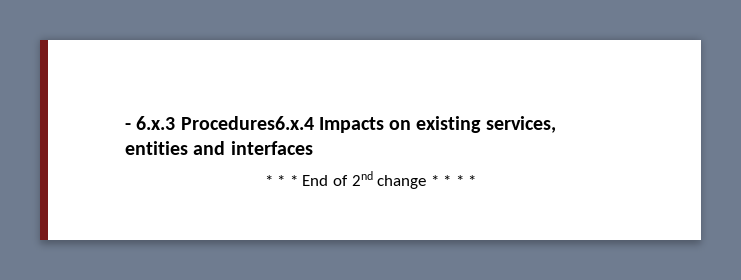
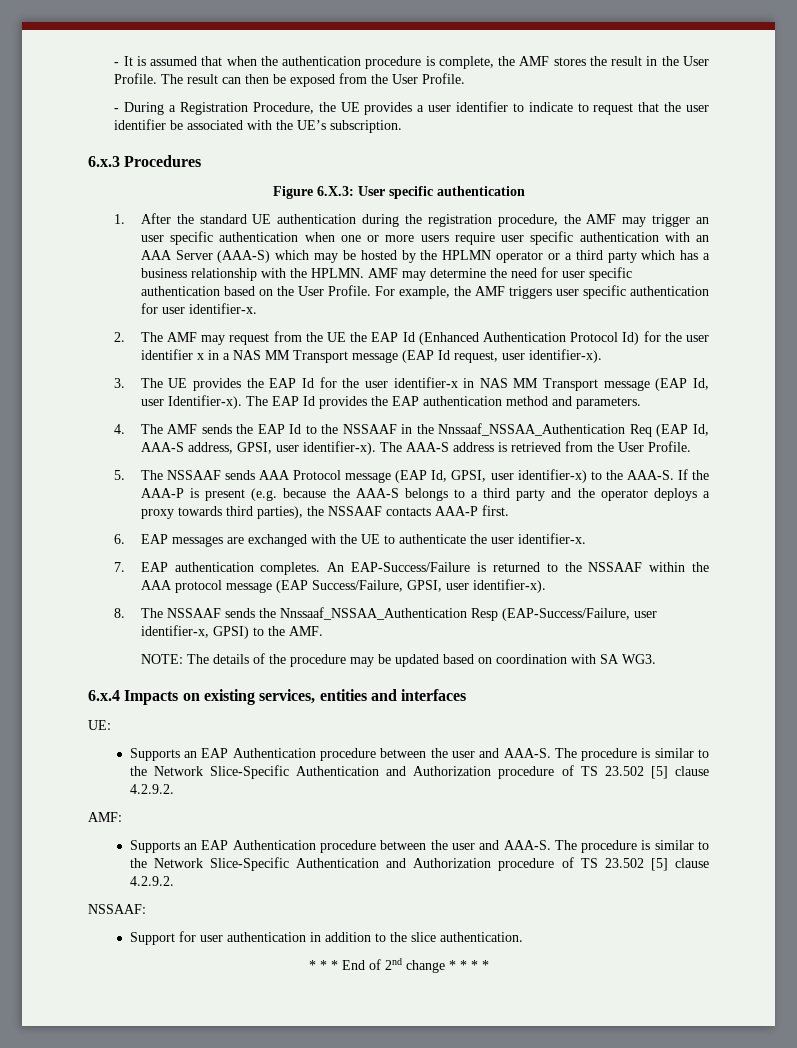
[125,116,314,130] - 6.x.3 Procedures6.x.4 -> [114,56,710,69] [114,73,466,87] [114,101,709,115] [114,119,403,133] [88,155,202,167] [272,186,525,199] [114,213,709,227] [140,231,709,245] [140,250,710,263] [140,267,632,281] [140,285,709,299] [140,303,257,314] [114,331,709,345] [140,349,602,363] [114,377,709,391] [140,395,641,409] [114,423,709,437] [140,441,691,455] [114,469,709,483] [140,488,710,501] [140,505,509,519] [114,533,586,547] [114,562,709,575] [140,579,546,593] [114,607,657,621] [140,625,323,639] [140,653,656,667] [88,690,120,701] - It is assumed that when the authentication procedure is complete, the AMF stores the result in the User Profile. The result can then be exposed from the User Profile. // - During a Registration Procedure, the UE provides a user identifier to indicate to request that the user identifier be associated with the UE’s subscription. // 6.x.3 Procedures // Figure 6.X.3: User specific authentication // 1. After the standard UE authentication during the registration procedure, the AMF may trigger an user specific authentication when one or more users require user specific authentication with an AAA Server (AAA-S) which may be hosted by the HPLMN operator or a third party which has a business relationship with the HPLMN. AMF may determine the need for user specific authentication based on the User Profile. For example, the AMF triggers user specific authentication for user identifier-x. // 2. The AMF may request from the UE the EAP Id (Enhanced Authentication Protocol Id) for the user identifier x in a NAS MM Transport message (EAP Id request, user identifier-x). // 3. The UE provides the EAP Id for the user identifier-x in NAS MM Transport message (EAP Id, user Identifier-x). The EAP Id provides the EAP authentication method and parameters. // 4. The AMF sends the EAP Id to the NSSAAF in the Nnssaaf_NSSAA_Authentication Req (EAP Id, AAA-S address, GPSI, user identifier-x). The AAA-S address is retrieved from the User Profile. // 5. The NSSAAF sends AAA Protocol message (EAP Id, GPSI, user identifier-x) to the AAA-S. If the AAA-P is present (e.g. because the AAA-S belongs to a third party and the operator deploys a proxy towards third parties), the NSSAAF contacts AAA-P first. // 6. EAP messages are exchanged with the UE to authenticate the user identifier-x. // 7. EAP authentication completes. An EAP-Success/Failure is returned to the NSSAAF within the AAA protocol message (EAP Success/Failure, GPSI, user identifier-x). // 8. The NSSAAF sends the Nnssaaf_NSSAA_Authentication Resp (EAP-Success/Failure, user identifier-x, GPSI) to the AMF. // NOTE: The details of the procedure may be updated based on coordination with SA WG3. // 6.x.4
(313, 148) none -> [88,720,111,730] [129,748,709,761] [129,765,709,779] [129,784,174,794] [88,812,122,822] [129,840,709,853] [129,857,709,871] [129,876,174,886] [88,904,146,914] [129,931,523,945] // UE: // Supports an EAP Authentication procedure between the user and AAA-S. The procedure is similar to the Network Slice-Specific Authentication and Authorization procedure of TS 23.502 [5] clause 4.2.9.2. // AMF: // Supports an EAP Authentication procedure between the user and AAA-S. The procedure is similar to the Network Slice-Specific Authentication and Authorization procedure of TS 23.502 [5] clause 4.2.9.2. // NSSAAF: // Support for user authentication in addition to the slice authentication.

